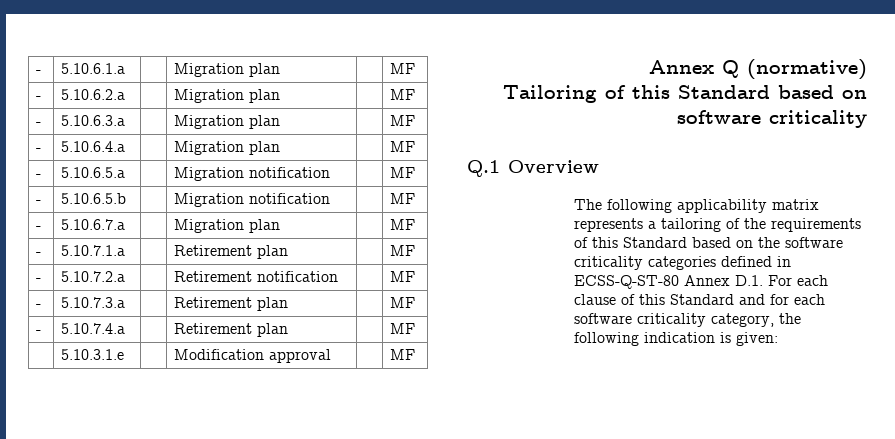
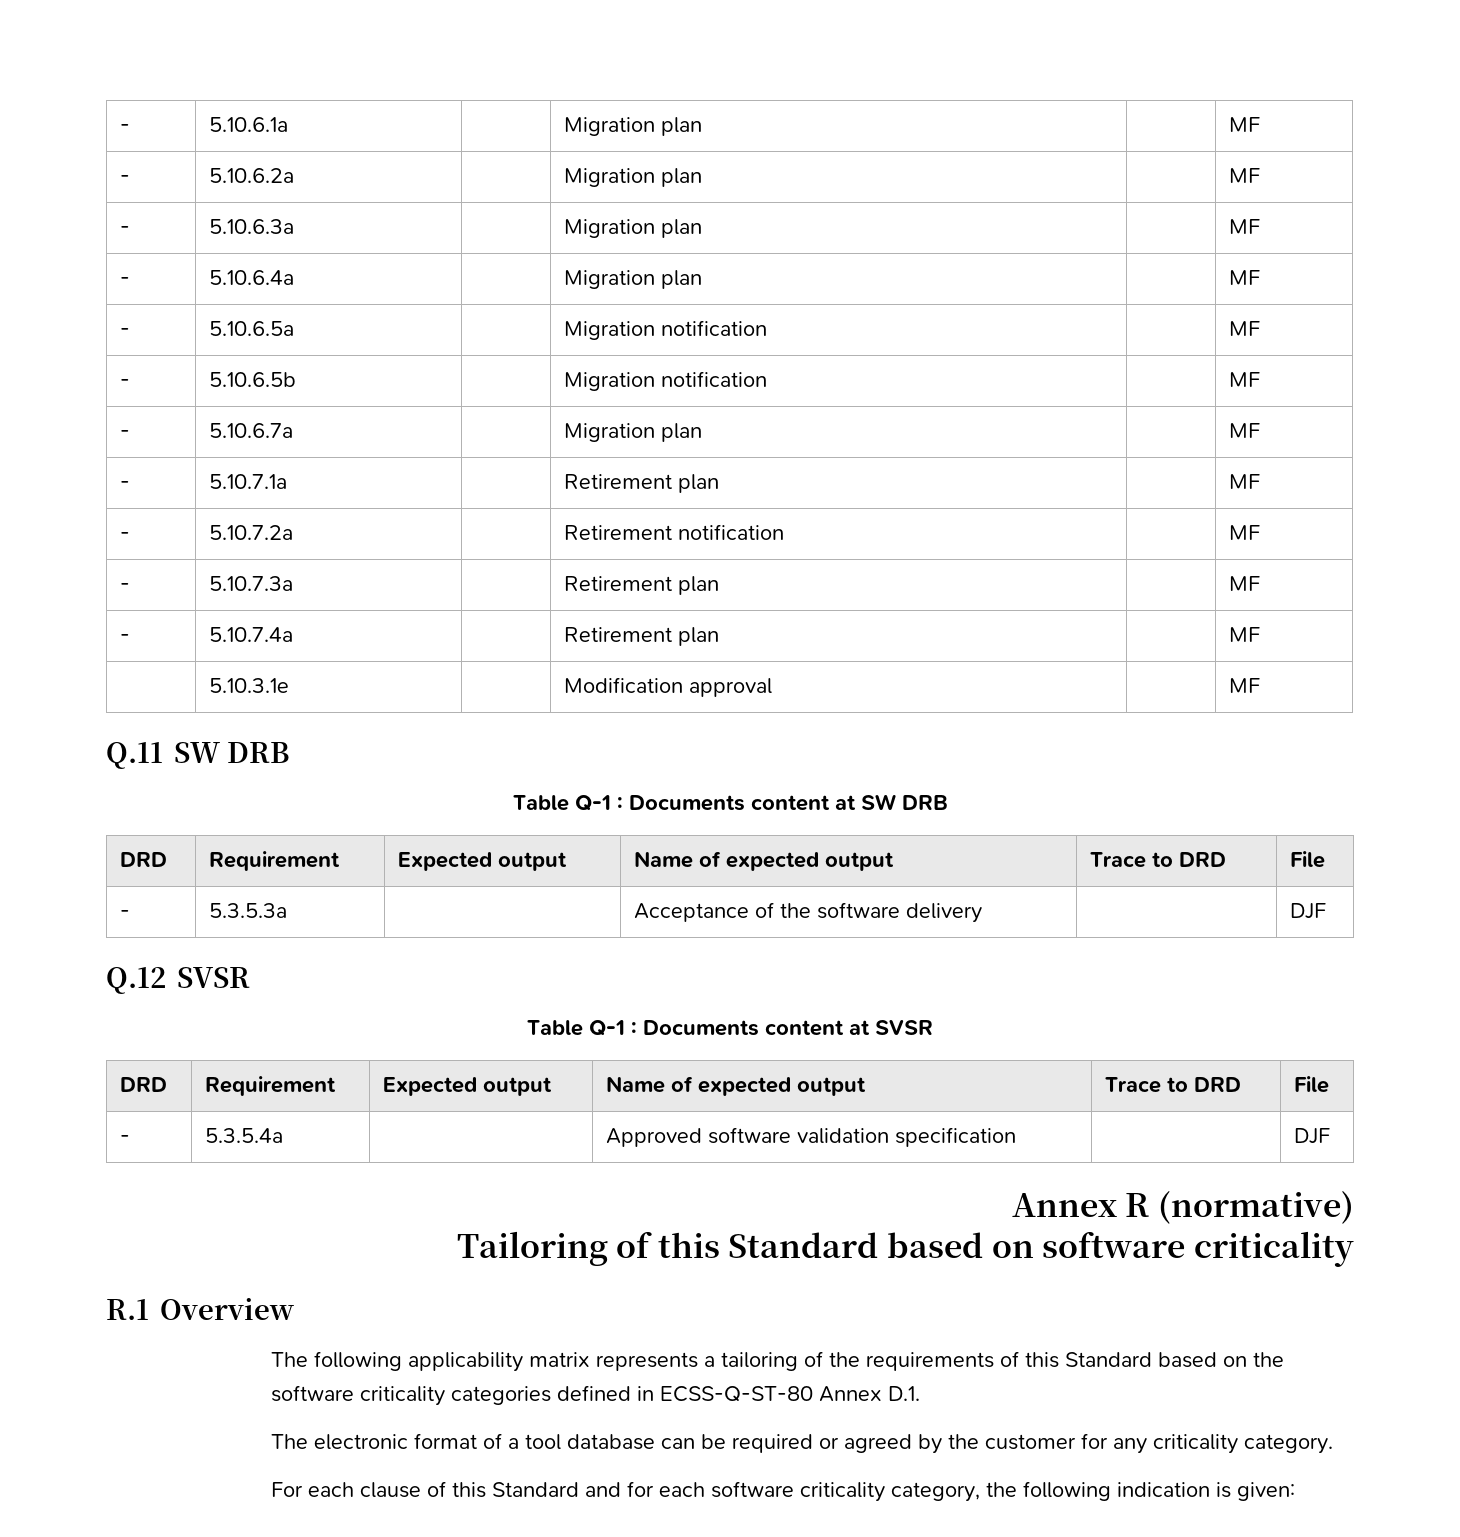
[36,70,42,74] [61,63,126,74] [174,63,281,77] [390,63,416,74] [36,96,42,100] [61,89,126,100] [174,89,281,103] [390,89,416,100] [36,122,42,126] [61,115,126,126] [174,115,281,129] [390,115,416,126] [36,148,42,152] [61,141,126,152] [174,141,281,155] [390,141,416,152] [36,174,42,178] [61,167,126,178] [174,167,331,181] [390,167,416,178] [36,200,42,204] [61,193,127,204] [174,193,331,207] [390,193,416,204] [36,226,42,230] [61,219,126,230] [174,219,281,233] [390,219,416,230] [36,252,42,256] [61,245,126,256] [174,245,289,259] [390,245,416,256] [36,278,42,282] [61,271,126,282] - | 5.10.6.1.a | | Migration plan | | MF // - | 5.10.6.2.a | | Migration plan | | MF // - | 5.10.6.3.a | | Migration plan | | MF // - | 5.10.6.4.a | | Migration plan | | MF // - | 5.10.6.5.a | | Migration notification | | MF // - | 5.10.6.5.b | | Migration notification | | MF // - | 5.10.6.7.a | | Migration plan | | MF // - | 5.10.7.1.a | | Retirement plan | | MF // - | 5.10.7.2.a -> [119,124,130,132] [208,117,288,132] [563,117,702,136] [1228,117,1260,132] [119,175,130,183] [208,168,294,183] [563,168,702,187] [1228,168,1260,183] [119,226,130,234] [208,219,294,234] [563,219,702,238] [1228,219,1260,234] [119,277,130,285] [208,270,294,285] [563,270,702,289] [1228,270,1260,285] [119,328,130,336] [208,321,294,336] [563,320,767,340] [1228,321,1260,336] [119,379,130,387] [208,372,296,387] [563,371,767,391] [1228,372,1260,387] [119,430,130,438] [208,423,293,438] [563,423,702,442] [1228,423,1260,438] [119,481,130,489] [208,474,287,489] [563,474,719,493] [1228,474,1260,489] [119,532,130,540] [208,525,293,540] - | 5.10.6.1a | | Migration plan | | MF // - | 5.10.6.2a | | Migration plan | | MF // - | 5.10.6.3a | | Migration plan | | MF // - | 5.10.6.4a | | Migration plan | | MF // - | 5.10.6.5a | | Migration notification | | MF // - | 5.10.6.5b | | Migration notification | | MF // - | 5.10.6.7a | | Migration plan | | MF // - | 5.10.7.1a | | Retirement plan | | MF // - | 5.10.7.2a
[61,297,126,308] [174,297,289,311] [390,297,416,308] [36,330,42,334] [61,323,126,334] 5.10.7.3.a | | Retirement plan | | MF // - | 5.10.7.4.a -> [208,576,293,591] [563,576,719,595] [1228,576,1260,591] [119,634,130,642] [208,627,293,642] 5.10.7.3a | | Retirement plan | | MF // - | 5.10.7.4a
[61,349,125,360] 5.10.3.1.e -> [208,678,289,693] 5.10.3.1e
[649,60,739,78] // Annex Q -> [106,742,290,769] [512,794,948,811] [119,852,167,867] [208,851,340,871] [397,852,567,871] [633,851,894,871] [1089,852,1226,868] [1289,851,1325,868] [119,910,130,918] [208,903,287,918] [633,902,982,923] [1289,903,1326,919] [106,967,250,994] [527,1020,933,1036] [119,1077,167,1092] [204,1076,336,1096] [382,1077,552,1096] [605,1076,866,1096] [1104,1077,1241,1093] [1293,1076,1329,1093] [119,1135,130,1143] [204,1128,283,1143] [605,1127,1016,1147] [1293,1128,1330,1144] [1011,1193,1150,1217] // Q.11 SW DRB // Table Q-1 : Documents content at SW DRB // DRD | Requirement | Expected output | Name of expected output | Trace to DRD | File // - | 5.3.5.3a | | Acceptance of the software delivery | | DJF // Q.12 SVSR // Table Q-1 : Documents content at SVSR // DRD | Requirement | Expected output | Name of expected output | Trace to DRD | File // - | 5.3.5.4a | | Approved software validation specification | | DJF // Annex R
[467,160,500,177] Q.1 -> [106,1299,149,1320] R.1
(763, 280) none -> [271,1433,1334,1454] // The electronic format of a tool database can be required or agreed by the customer for any criticality category. //

